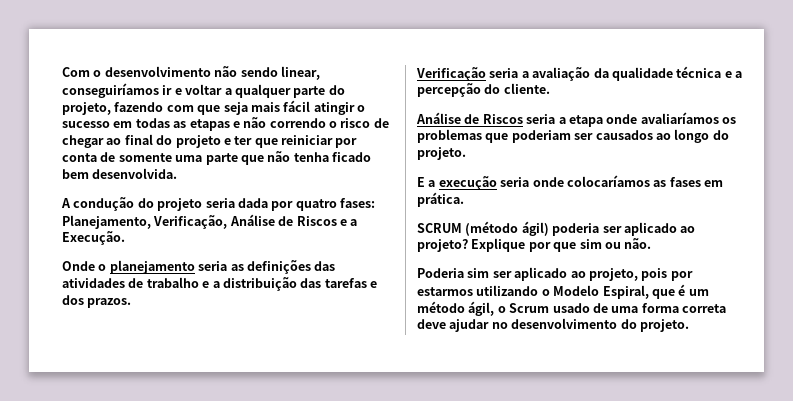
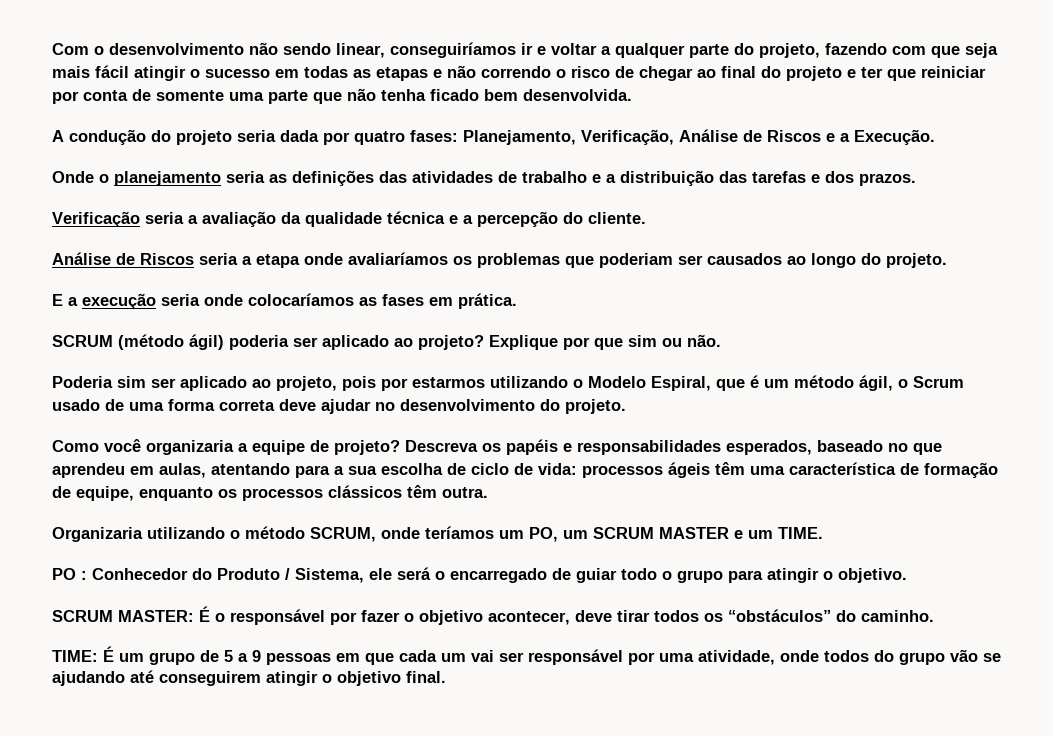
(689, 325) none -> [52,439,942,455] [52,462,998,478] [52,485,488,501] [52,526,823,542] [52,567,907,583] [52,606,934,625] [52,646,1001,665] [52,670,446,686] // Como você organizaria a equipe de projeto? Descreva os papéis e responsabilidades esperados, baseado no que aprendeu em aulas, atentando para a sua escolha de ciclo de vida: processos ágeis têm uma característica de formação de equipe, enquanto os processos clássicos têm outra. // Organizaria utilizando o método SCRUM, onde teríamos um PO, um SCRUM MASTER e um TIME. // PO : Conhecedor do Produto / Sistema, ele será o encarregado de guiar todo o grupo para atingir o objetivo. // SCRUM MASTER: É o responsável por fazer o objetivo acontecer, deve tirar todos os “obstáculos” do caminho. // TIME: É um grupo de 5 a 9 pessoas em que cada um vai ser responsável por uma atividade, onde todos do grupo vão se ajudando até conseguirem atingir o objetivo final.

